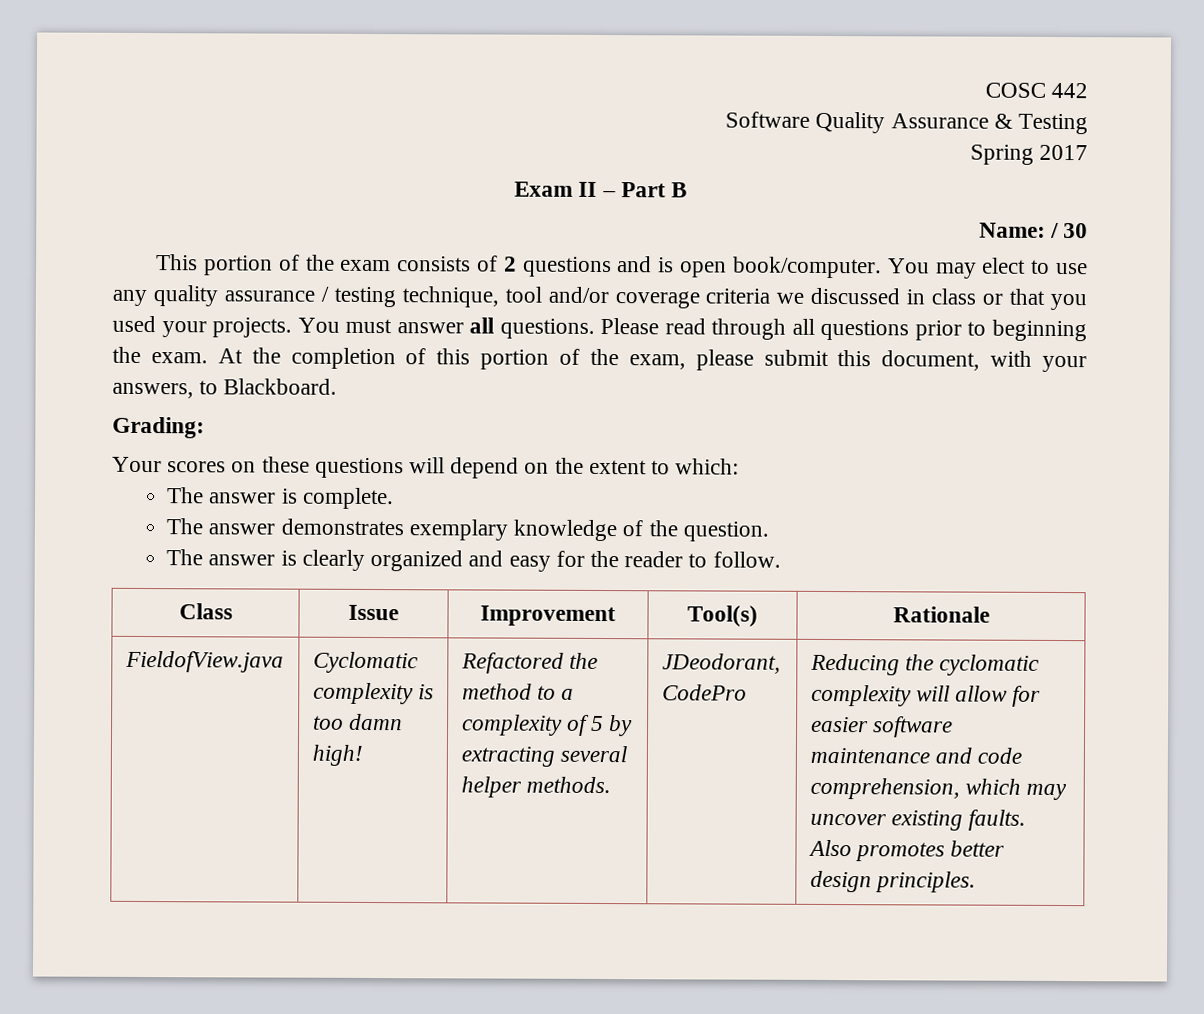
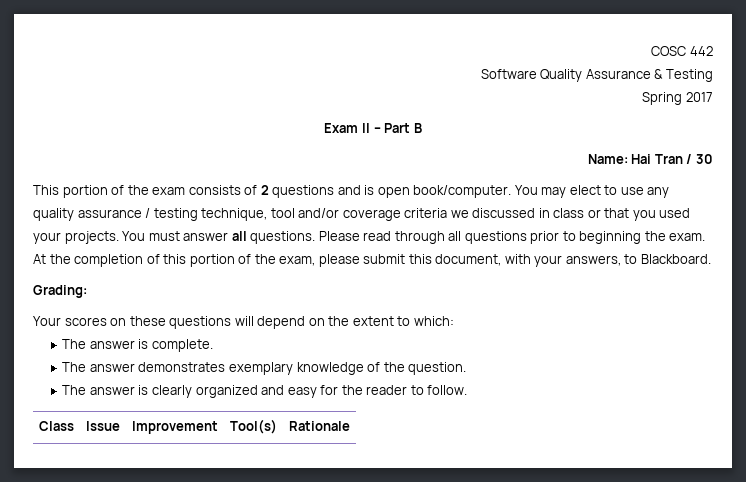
(1046, 230) none -> [631,154,683,164] Hai Tran
[124,650,284,673] [312,651,418,674] [312,682,434,705] [312,713,403,731] [311,744,363,766] [460,652,598,674] [461,683,575,700] [461,714,634,737] [460,745,627,767] [460,776,611,798] [661,653,781,674] [661,684,747,701] [809,653,1040,676] [810,684,1042,707] [810,716,953,738] [809,747,1023,764] [809,777,1068,801] [809,809,1027,831] [807,839,1006,862] [809,870,976,893] // FieldofView.java | Cyclomatic complexity is too damn high! | Refactored the method to a complexity of 5 by extracting several helper methods. | JDeodorant, CodePro | Reducing the cyclomatic complexity will allow for easier software maintenance and code comprehension, which may uncover existing faults. Also promotes better design principles. -> (350, 426) none

